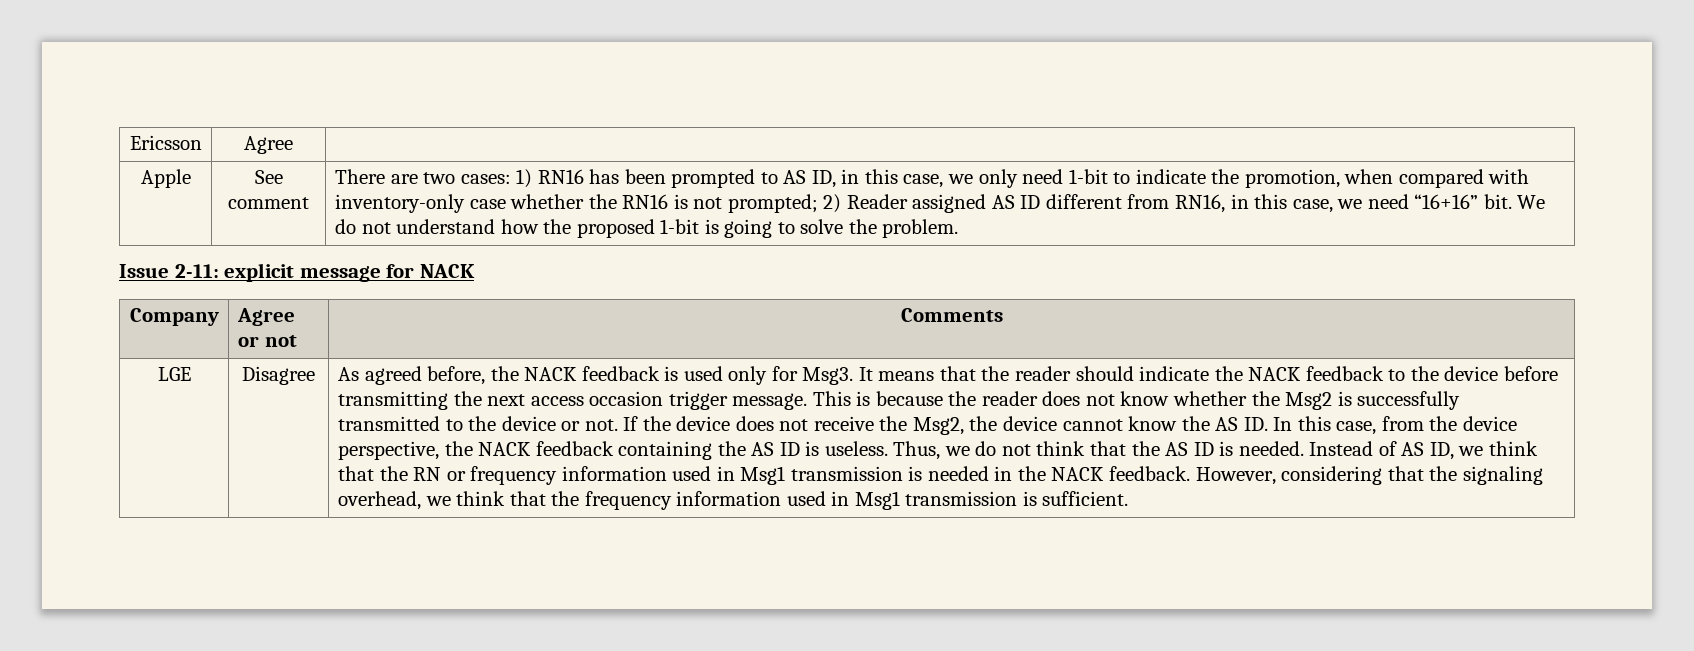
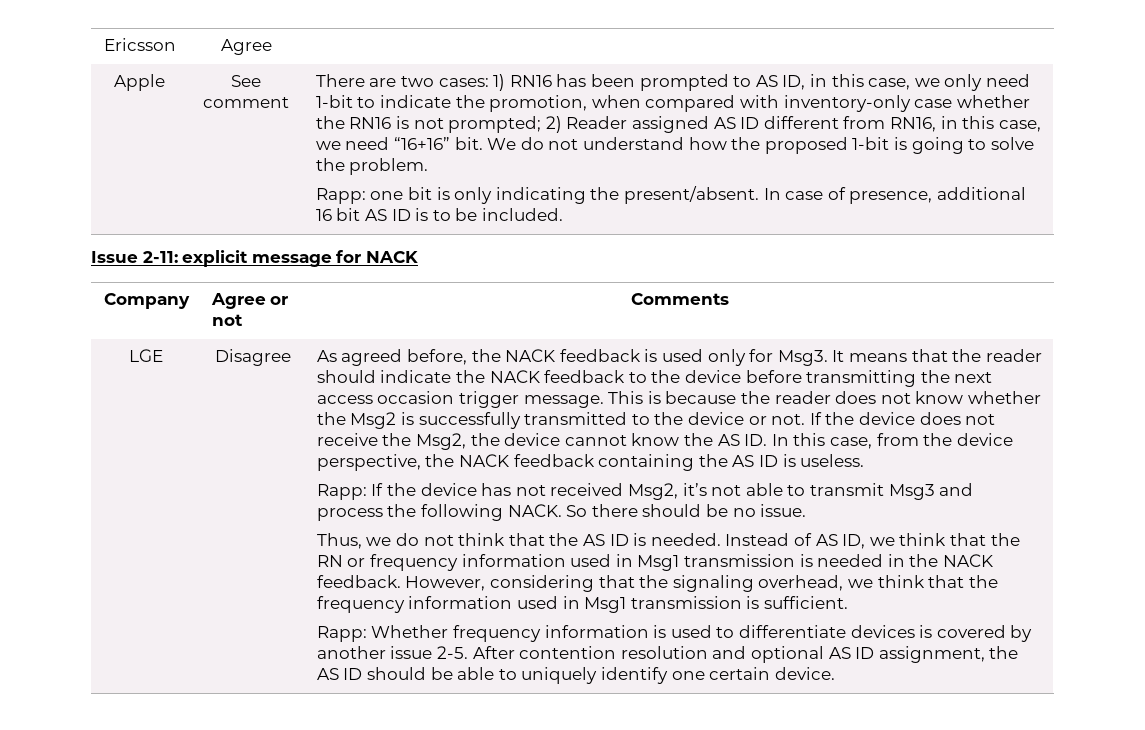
(959, 228) none -> [315,186,1026,204] [315,208,564,221] // Rapp: one bit is only indicating the present/absent. In case of presence, additional 16 bit AS ID is to be included.
(888, 448) none -> [316,483,974,500] [316,504,807,521] // Rapp: If the device has not received Msg2, it’s not able to transmit Msg3 and process the following NACK. So there should be no issue. //
(1129, 498) none -> [316,625,1033,642] [316,646,1019,663] [316,667,835,684] // Rapp: Whether frequency information is used to differentiate devices is covered by another issue 2-5. After contention resolution and optional AS ID assignment, the AS ID should be able to uniquely identify one certain device.

